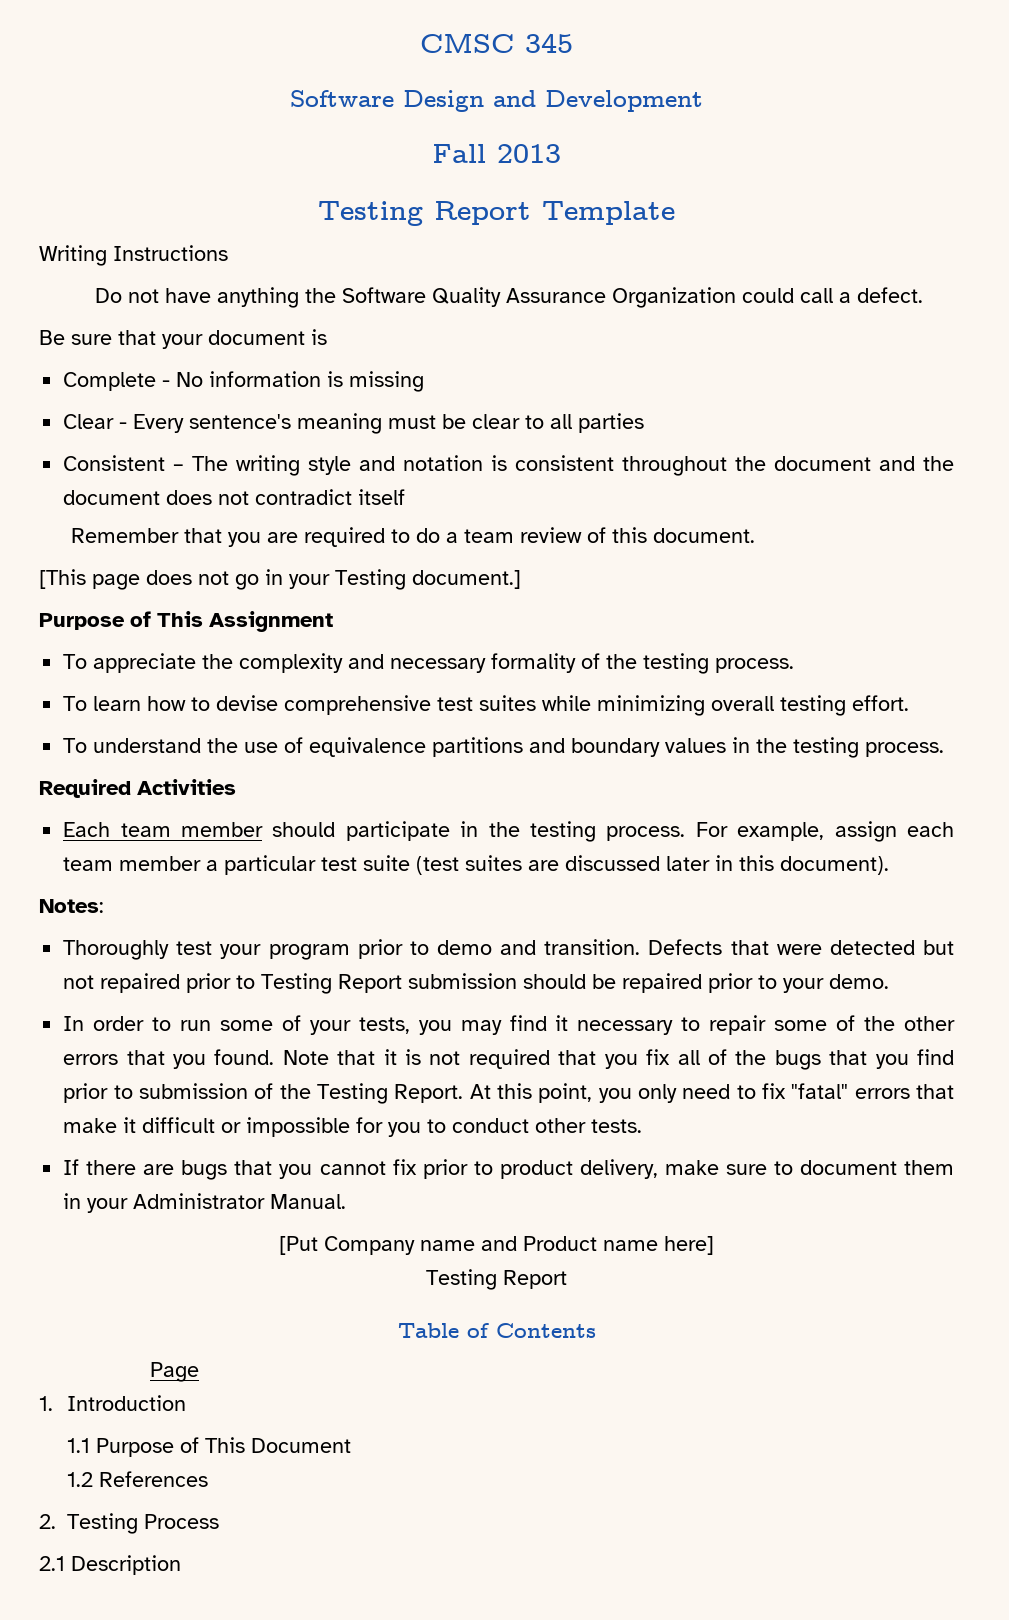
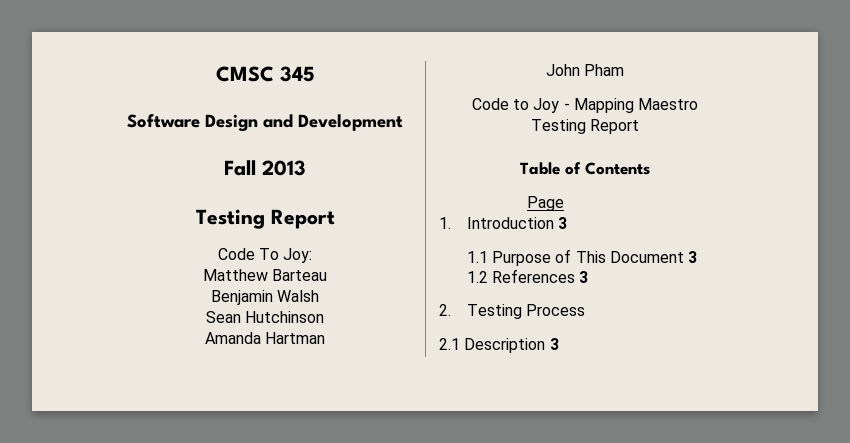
[542,201,675,225] [39,245,228,266] [94,287,923,308] [39,329,327,349] [63,371,425,392] [63,413,645,434] [63,455,954,476] [63,489,406,505] [71,527,756,547] [39,569,521,590] [39,611,333,632] [63,653,795,674] [63,695,910,716] [63,737,945,758] [39,779,236,798] [63,821,954,842] [63,855,890,875] [39,899,104,913] [63,939,954,960] [63,973,890,994] [63,1015,955,1035] [63,1049,955,1070] [63,1083,955,1104] [63,1117,643,1137] [63,1159,954,1180] [63,1193,347,1213] [279,1236,714,1255] Template // Writing Instructions // Do not have anything the Software Quality Assurance Organization could call a defect. // Be sure that your document is // Complete - No information is missing // Clear - Every sentence's meaning must be clear to all parties // Consistent – The writing style and notation is consistent throughout the document and the document does not contradict itself // Remember that you are required to do a team review of this document. // [This page does not go in your Testing document.] // Purpose of This Assignment // To appreciate the complexity and necessary formality of the testing process. // To learn how to devise comprehensive test suites while minimizing overall testing effort. // To understand the use of equivalence partitions and boundary values in the testing process. // Required Activities // Each team member should participate in the testing process. For example, assign each team member a particular test suite (test suites are discussed later in this document). // Notes: // Thoroughly test your program prior to demo and transition. Defects that were detected but not repaired prior to Testing Report submission should be repaired prior to your demo. // In order to run some of your tests, you may find it necessary to repair some of the other errors that you found. Note that it is not required that you fix all of the bugs that you find prior to submission of the Testing Report. At this point, you only need to fix "fatal" errors that make it difficult or impossible for you to conduct other tests. // If there are bugs that you cannot fix prior to product delivery, make sure to document them in your Administrator Manual. // [Put Company name and Product name here] -> [217,248,313,263] [202,269,328,281] [210,290,320,305] [205,311,325,323] [204,332,326,344] [545,64,625,76] [471,98,699,113] // Code To Joy: // Matthew Barteau // Benjamin Walsh // Sean Hutchinson // Amanda Hartman // John Pham // Code to Joy - Mapping Maestro
(186, 1403) none -> [557,217,567,229] 3
(351, 1445) none -> [688,251,698,263] 3
(208, 1479) none -> [579,271,589,283] 3
(181, 1565) none -> [549,338,559,350] 3

